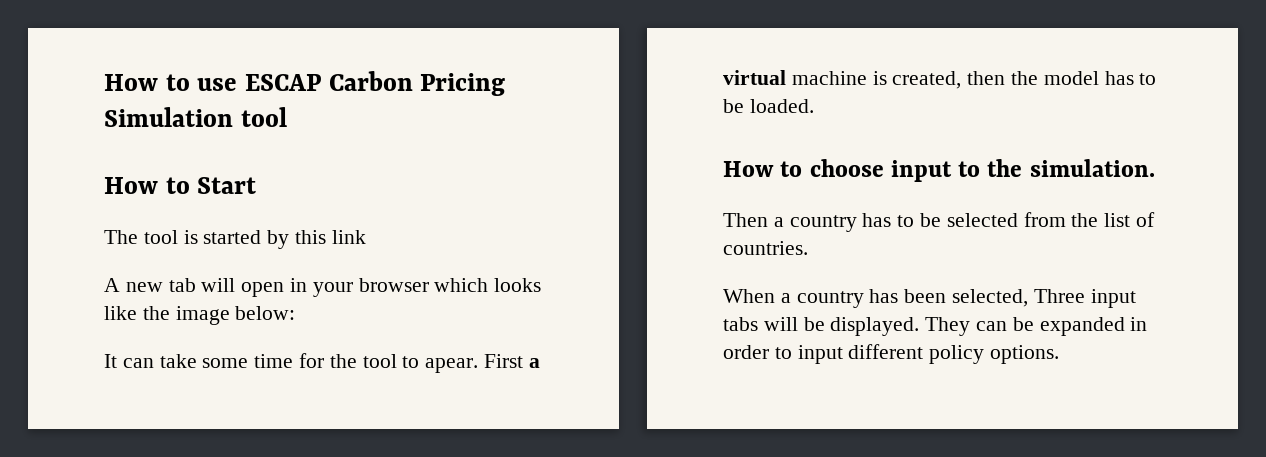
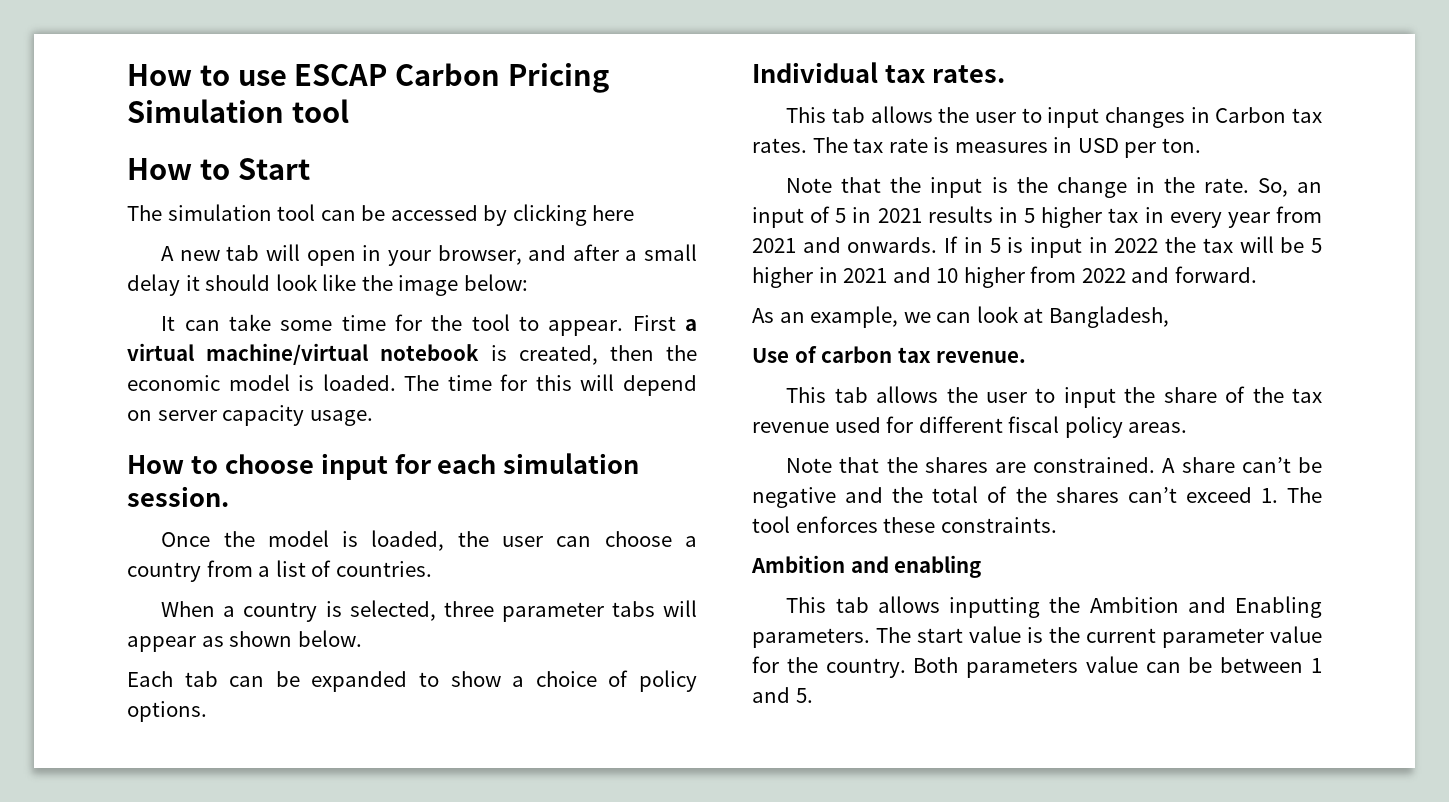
[143,230,366,249] tool is started by this link -> [167,204,635,226] simulation tool can be accessed by clicking here
[358,278,542,292] browser which looks -> [437,244,697,265] [127,274,318,296] browser, and after a small delay it should look
[425,358,479,373] apear. -> [548,320,624,336] appear.
[791,71,867,85] machine -> [206,343,480,365] machine/virtual notebook
[1043,71,1157,85] [723,99,814,113] [723,159,1155,182] [723,212,1099,232] model has to be loaded. // How to choose input to the simulation. // Then a country has to be selected from the -> [127,374,697,396] [127,405,373,426] [127,453,640,480] [127,486,229,507] [161,530,698,551] [127,560,271,582] economic model is loaded. The time for this will depend on server capacity usage. // How to choose input for each simulation session. // Once the model is loaded, the user can choose a country from a
[869,289,1136,308] [723,317,1148,336] [723,344,1060,364] has been selected, Three input tabs will be displayed. They can be expanded in order to input different policy options. -> [325,600,697,622] [127,630,362,652] [127,670,698,692] [127,701,207,722] [752,62,1005,83] [786,106,1322,128] [752,137,1201,158] [786,177,1322,198] [752,206,1322,228] [752,236,1322,258] [752,266,1257,288] [752,306,1169,328] [752,346,1027,363] [786,386,1322,408] [752,416,1188,438] [786,457,1322,473] [752,486,1322,508] [752,516,1057,533] [751,555,982,578] [786,596,1322,618] [752,626,1322,648] [752,656,1322,678] [752,687,813,703] is selected, three parameter tabs will appear as shown below. // Each tab can be expanded to show a choice of policy options. // Individual tax rates. // This tab allows the user to input changes in Carbon tax rates. The tax rate is measures in USD per ton. // Note that the input is the change in the rate. So, an input of 5 in 2021 results in 5 higher tax in every year from 2021 and onwards. If in 5 is input in 2022 the tax will be 5 higher in 2021 and 10 higher from 2022 and forward. // As an example, we can look at Bangladesh, // Use of carbon tax revenue. // This tab allows the user to input the share of the tax revenue used for different fiscal policy areas. // Note that the shares are constrained. A share can’t be negative and the total of the shares can’t exceed 1. The tool enforces these constraints. // Ambition and enabling // This tab allows inputting the Ambition and Enabling parameters. The start value is the current parameter value for the country. Both parameters value can be between 1 and 5.

